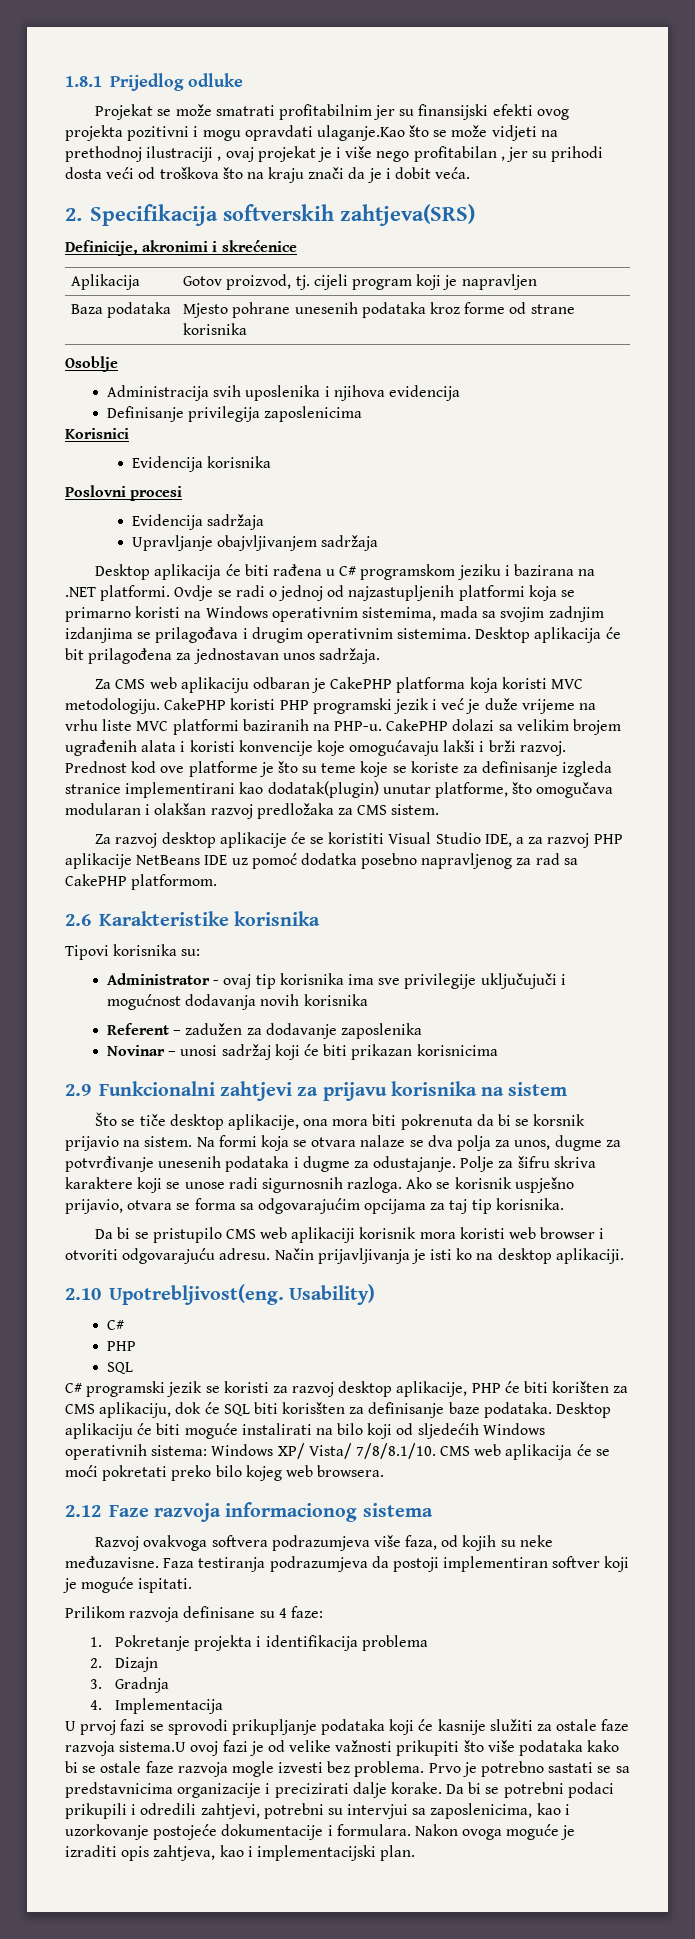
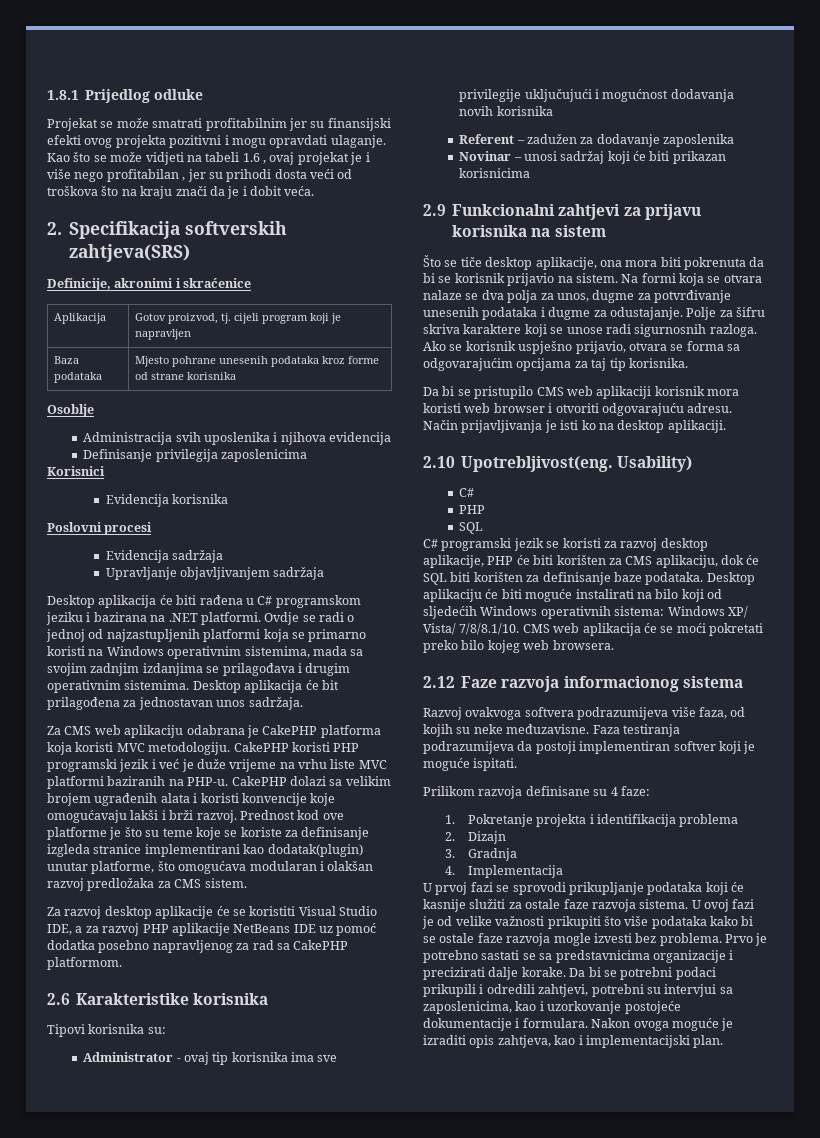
[316,125,405,141] ulaganje.Kao -> [330,135,386,148] [47,153,70,162] ulaganje. Kao
[65,146,214,162] prethodnoj ilustraciji -> [205,152,260,162] tabeli 1.6
[221,240,297,252] skrećenice -> [183,278,252,288] skraćenice
[217,535,318,551] obajvljivanjem -> [180,567,271,580] objavljivanjem
[252,677,310,689] odbaran -> [186,725,245,735] odabrana
[536,782,614,798] omogučava -> [178,861,247,874] omogućava
[480,973,557,989] uključujuči -> [524,89,592,102] uključujući
[533,1114,586,1126] korsnik -> [454,273,505,283] korisnik
[282,1402,346,1414] korisšten -> [473,572,523,582] korišten
[271,1535,370,1551] podrazumjeva -> [577,707,669,720] podrazumijeva
[269,1556,368,1572] podrazumjeva -> [423,741,514,754] podrazumijeva
[119,1741,187,1752] sistema.U -> [639,899,701,909] sistema. U

